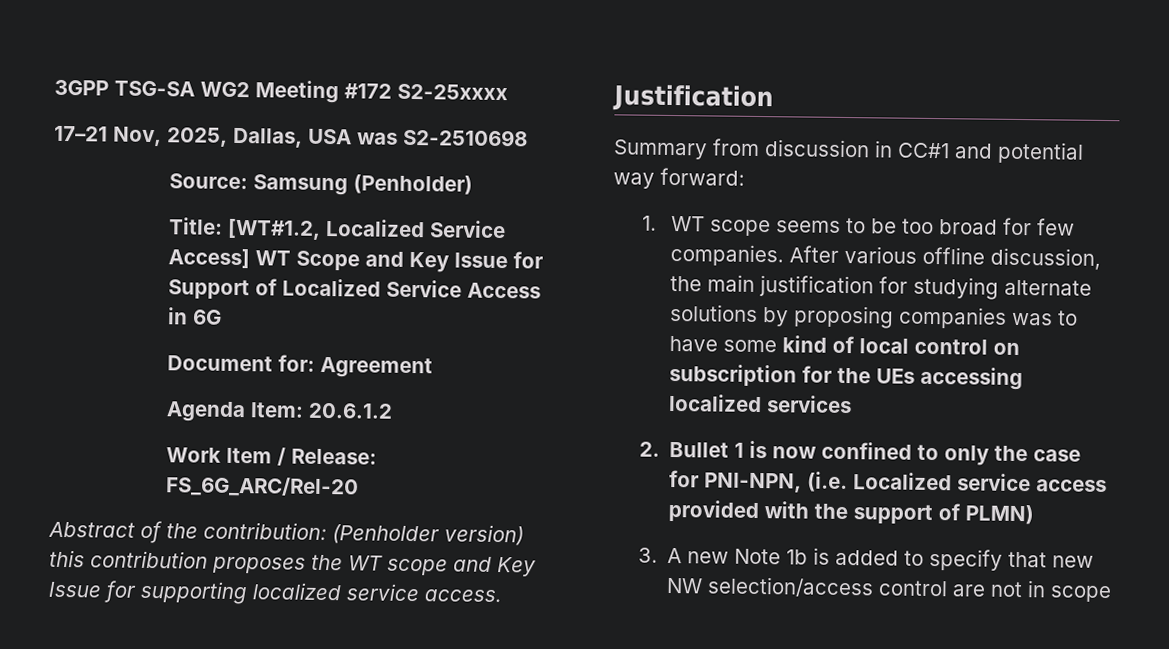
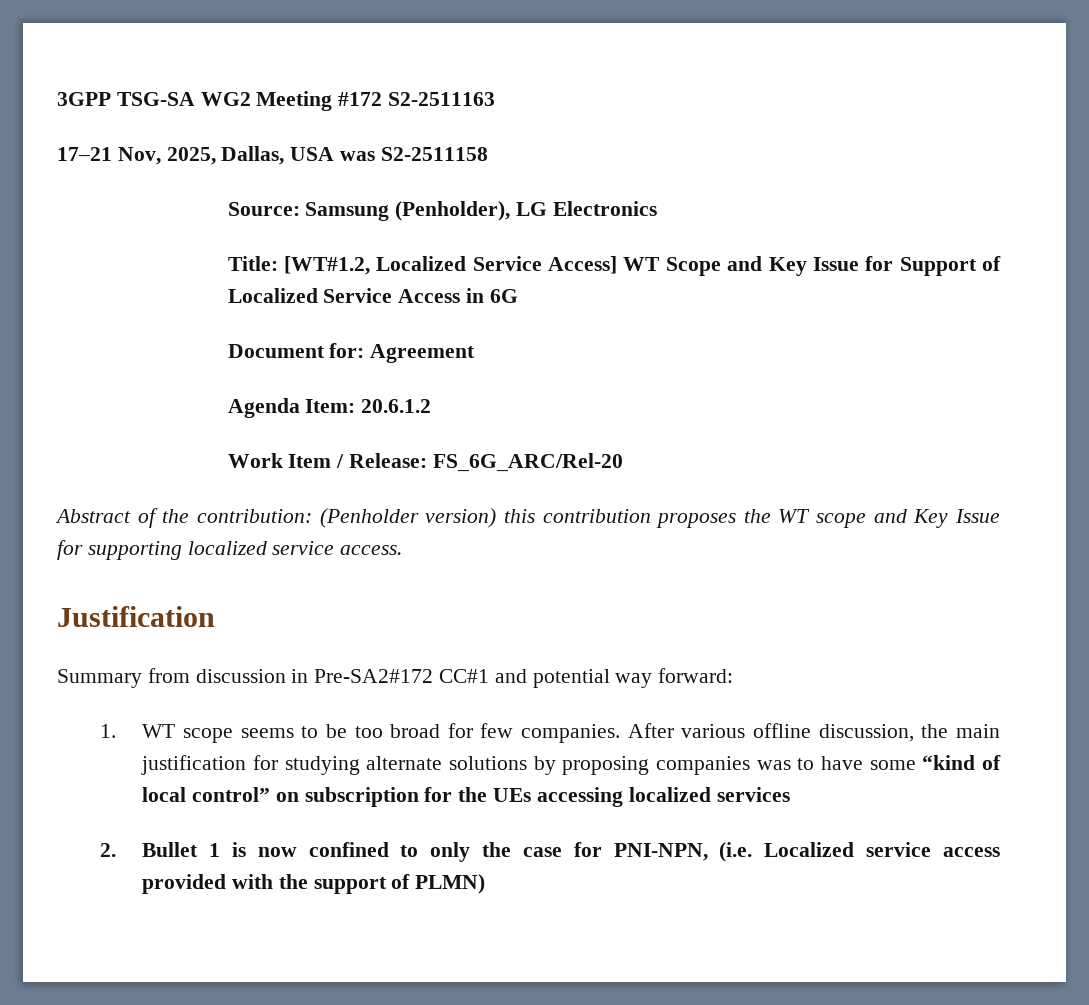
[397,83,508,101] S2-25xxxx -> [388,92,496,106] S2-2511163
[403,128,528,147] S2-2510698 -> [380,147,488,161] S2-2511158
[352,174,473,195] (Penholder) -> [395,201,657,221] (Penholder), LG Electronics
(893, 149) none -> [314,669,434,683] Pre-SA2#172
[781,335,827,353] kind -> [922,755,976,770] “kind
[913,338,988,355] control -> [192,787,271,802] control”
[637,547,1095,571] [666,576,1113,603] // 3. A new Note 1b is added to specify that new NW selection/access control are not in scope -> (486, 884) none

